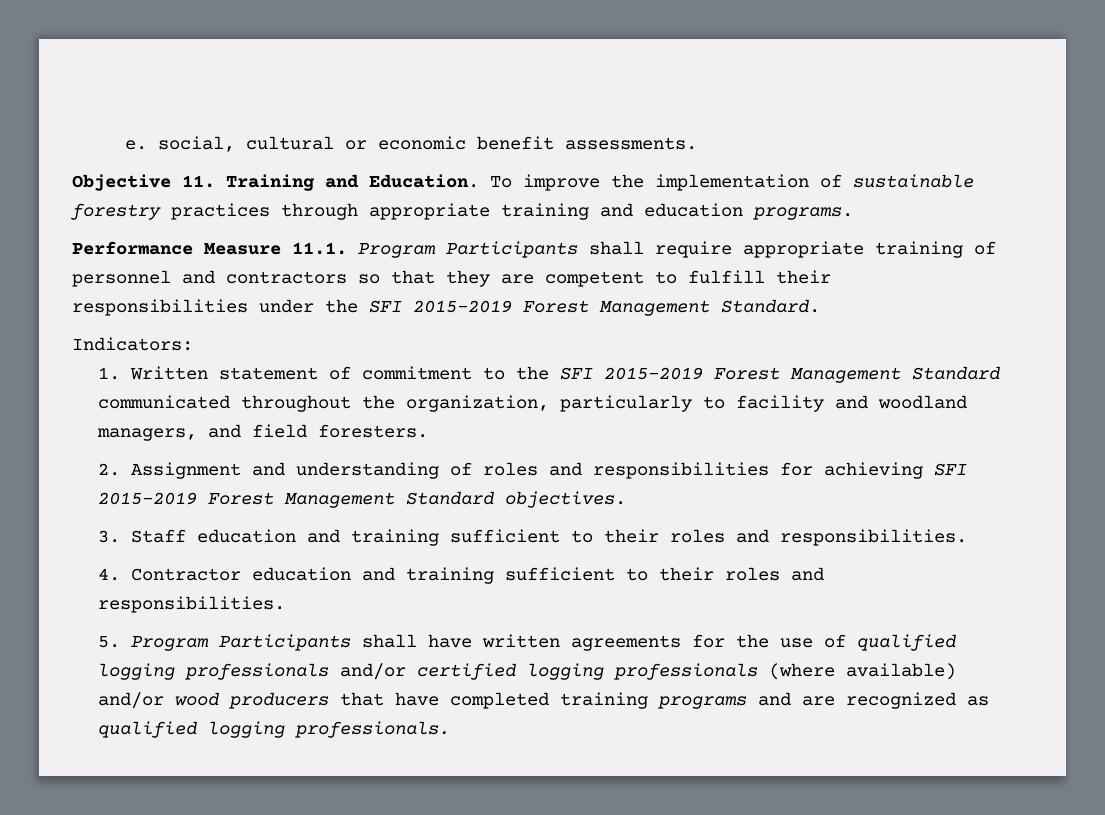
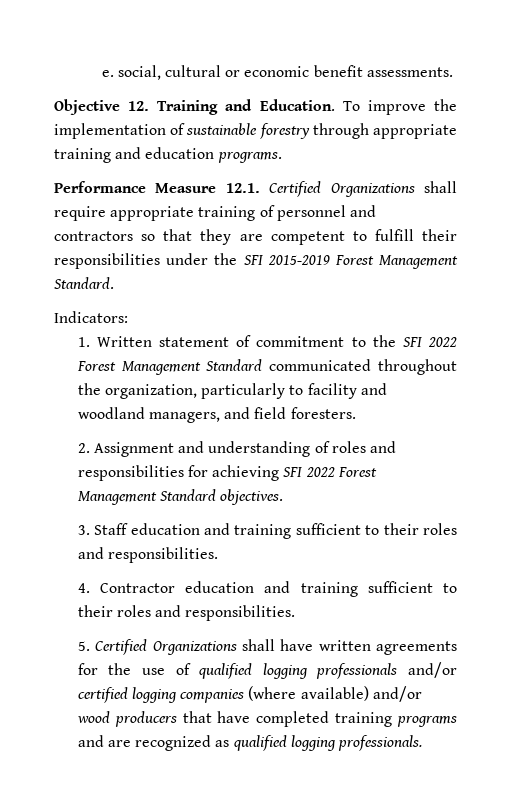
[182,175,215,188] 11. -> [128,101,150,111] 12.
[171,203,270,220] practices -> (310, 131) none
[292,241,578,258] 11.1. Program Participants -> [225,181,415,197] 12.1. Certified Organizations
[604,367,704,380] 2015-2019 -> [427,337,457,347] 2022
[98,492,198,505] 2015-2019 -> [305,467,335,477] 2022
[131,634,352,651] Program Participants -> [95,639,237,655] Certified Organizations
[614,663,759,680] professionals -> [180,689,245,703] companies

